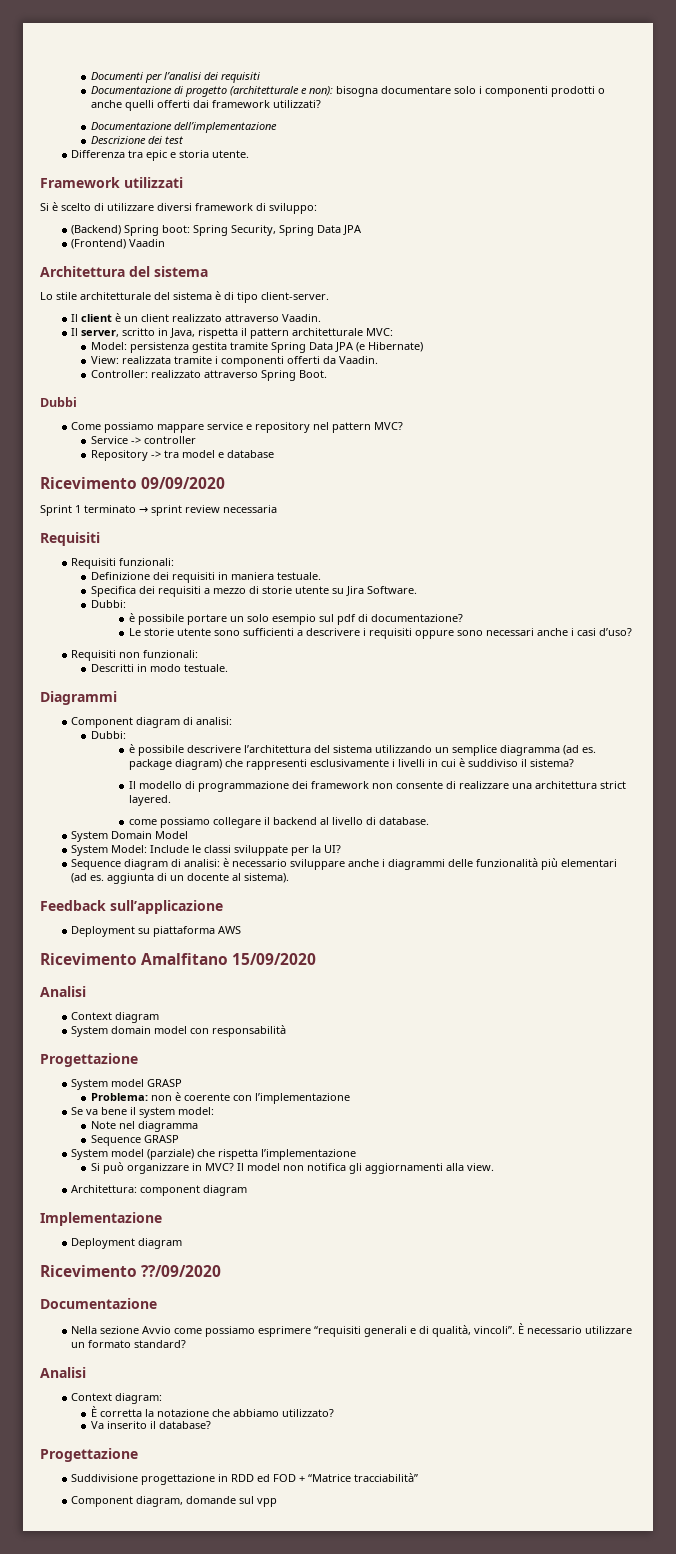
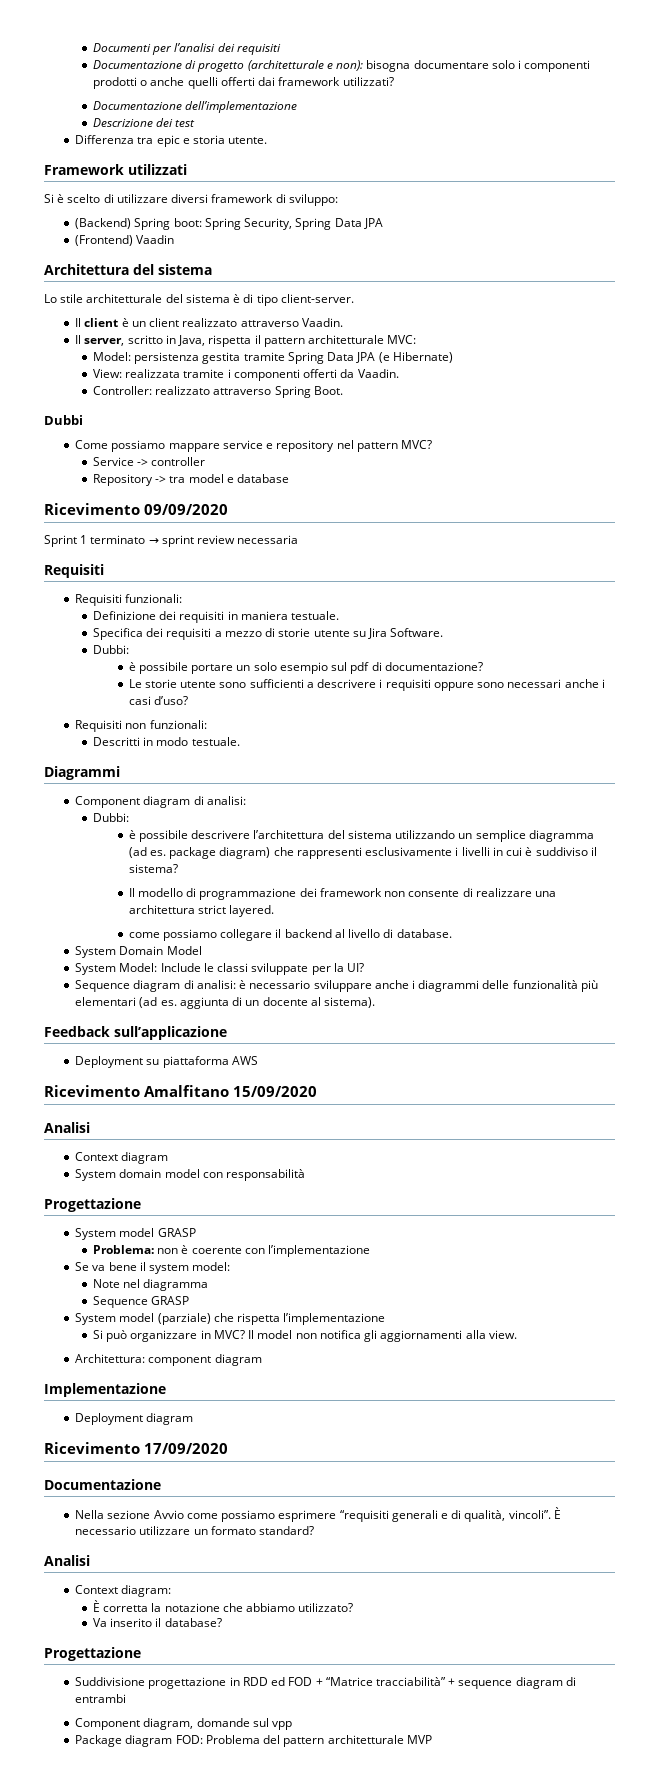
[141,1265,222,1277] ??/09/2020 -> [144,1443,229,1454] 17/09/2020
(419, 1477) none -> [448,1677,576,1689] [75,1694,127,1703] + sequence diagram di entrambi
(278, 1502) none -> [75,1735,432,1747] // Package diagram FOD: Problema del pattern architetturale MVP

